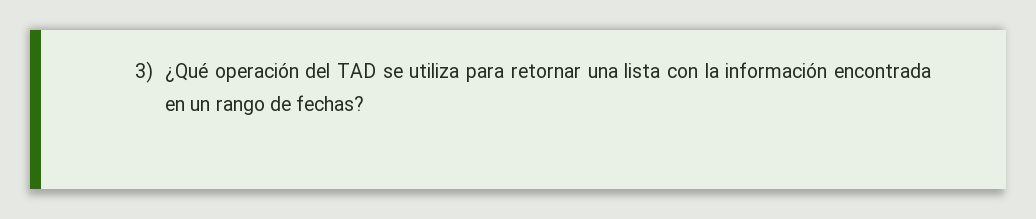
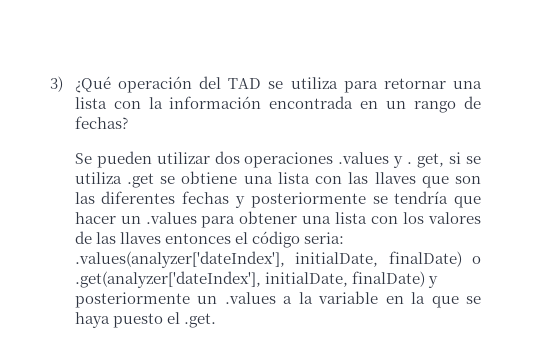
(365, 103) none -> [74,151,482,168] [74,171,482,188] [74,191,482,208] [74,211,482,228] [74,231,345,248] [74,251,481,268] [74,271,438,288] [74,291,481,308] [74,312,216,328] // Se pueden utilizar dos operaciones .values y . get, si se utiliza .get se obtiene una lista con las llaves que son las diferentes fechas y posteriormente se tendría que hacer un .values para obtener una lista con los valores de las llaves entonces el código seria: .values(analyzer['dateIndex'], initialDate, finalDate) o .get(analyzer['dateIndex'], initialDate, finalDate) y posteriormente un .values a la variable en la que se haya puesto el .get.

